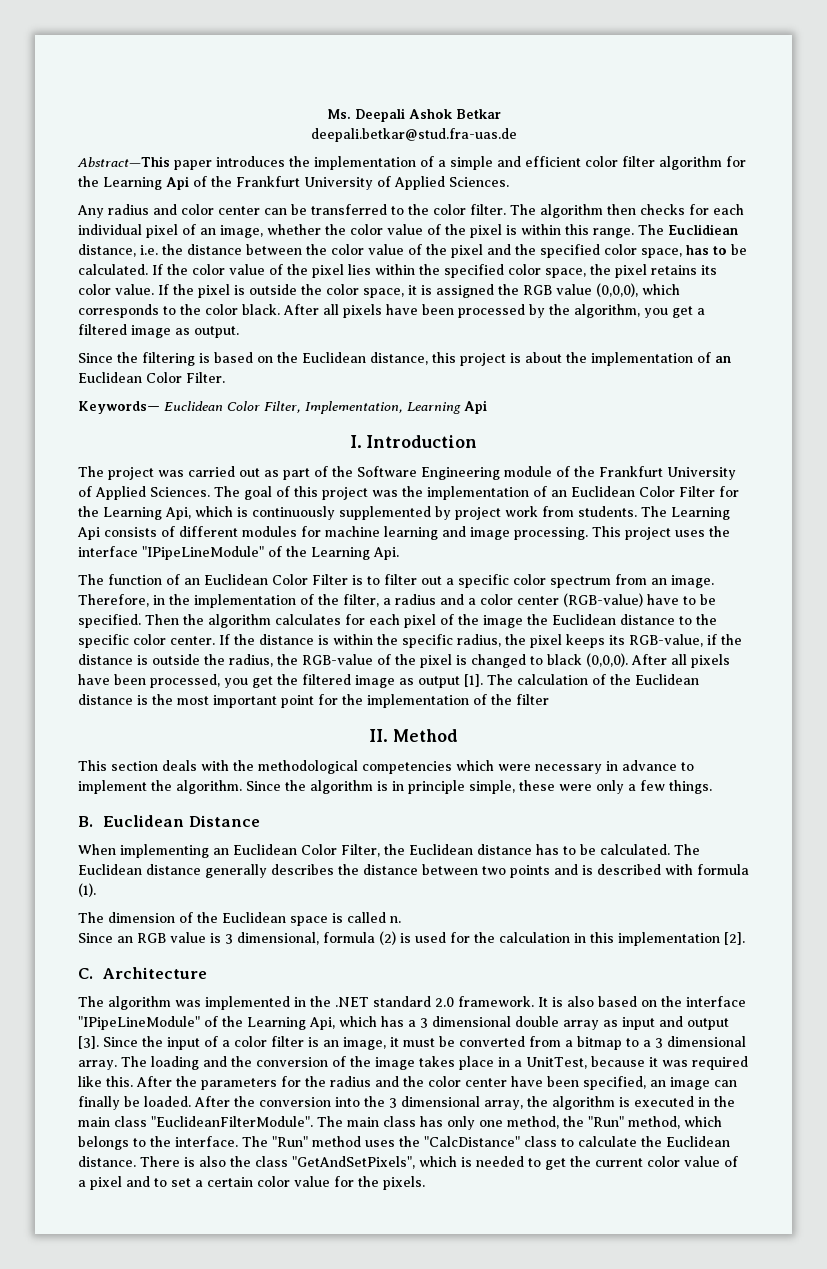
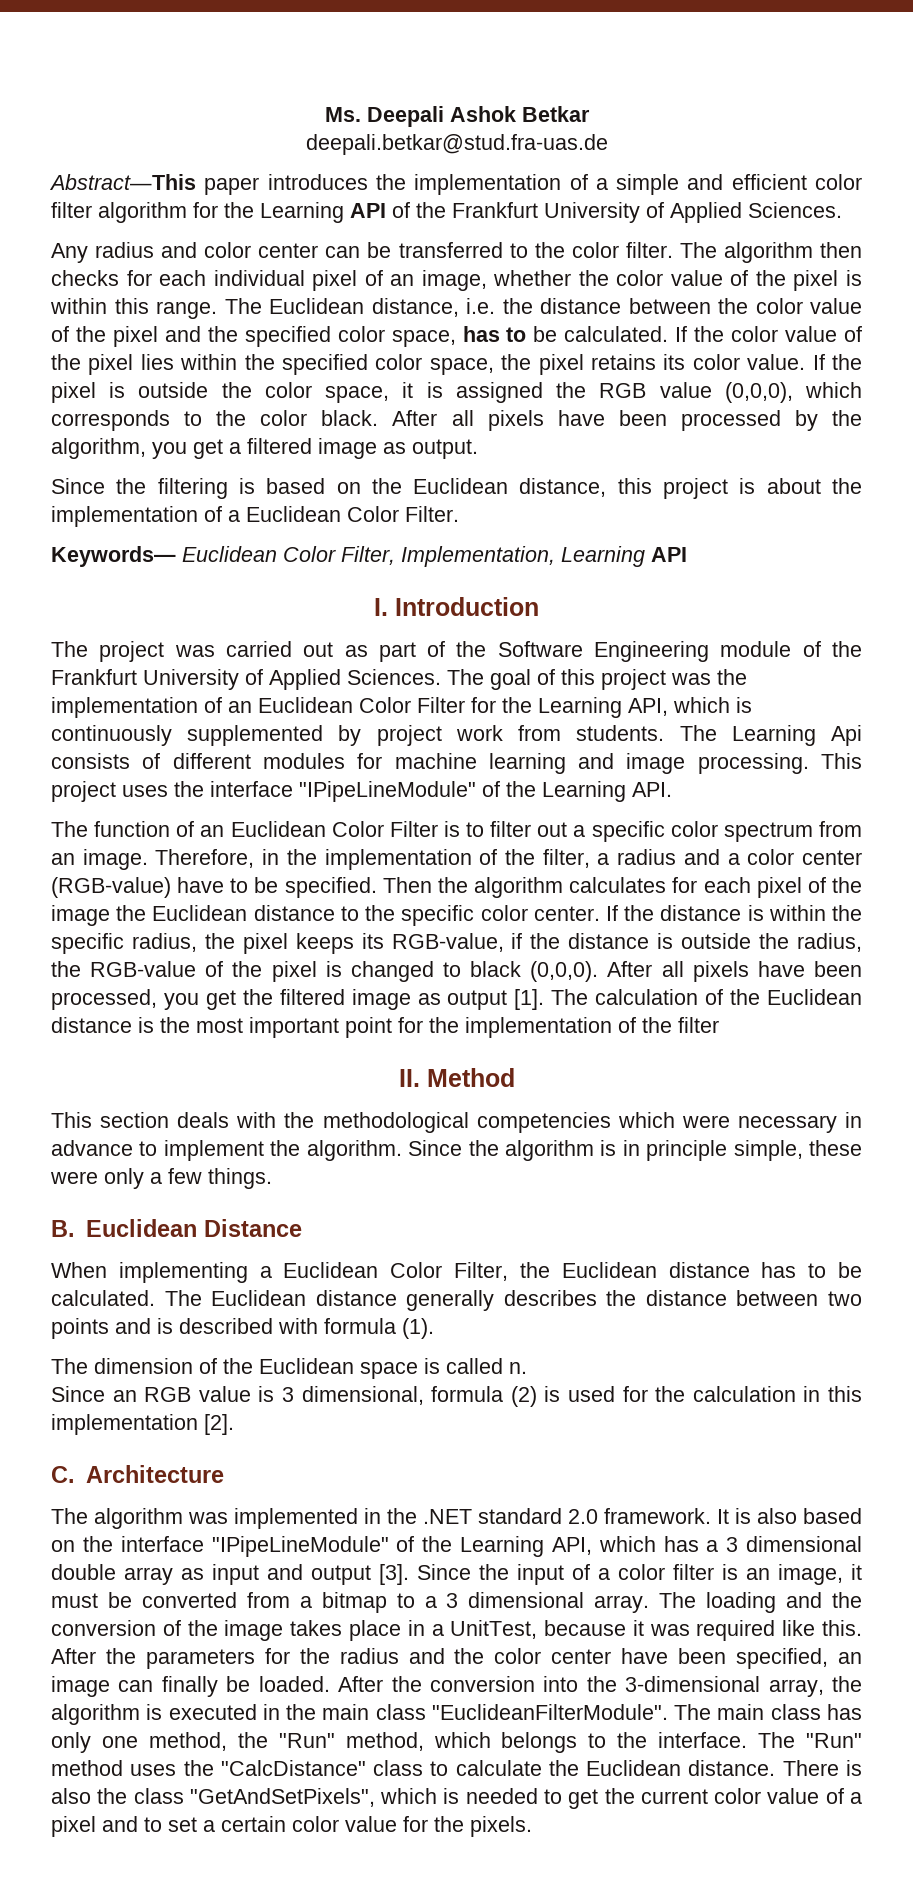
[166,176,189,190] Api -> [350,203,386,218] API
[668,224,738,235] Euclidiean -> [269,298,364,314] Euclidean
[715,356,731,363] an -> [228,510,240,522] a
[464,400,487,414] Api -> [651,547,687,562] API
[165,507,191,520] Api, -> [628,698,668,716] API,
[373,547,399,560] Api. -> [632,782,672,797] API.
[213,848,229,855] an -> [259,1266,272,1278] a
[309,1017,335,1030] Api, -> [551,1537,592,1555] API,
[389,1096,480,1108] 3 dimensional -> [625,1676,761,1692] 3-dimensional

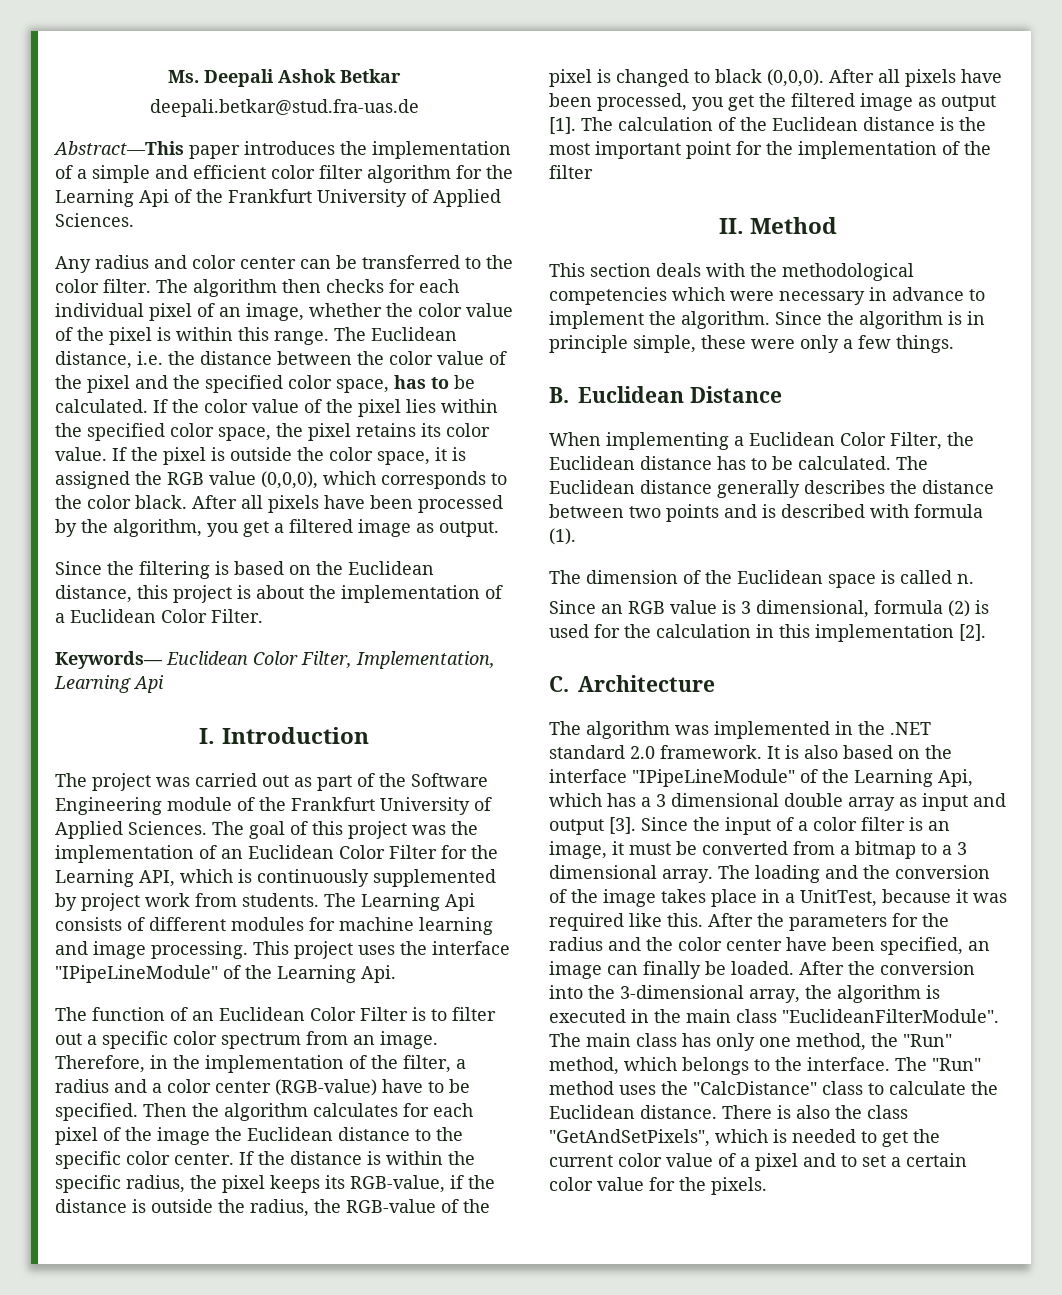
[350,203,386,218] API -> [139,189,169,207] Api
[651,547,687,562] API -> [133,675,164,693] Api
[632,782,672,797] API. -> [361,965,396,983] Api.
[551,1537,592,1555] API, -> [938,769,973,787] Api,

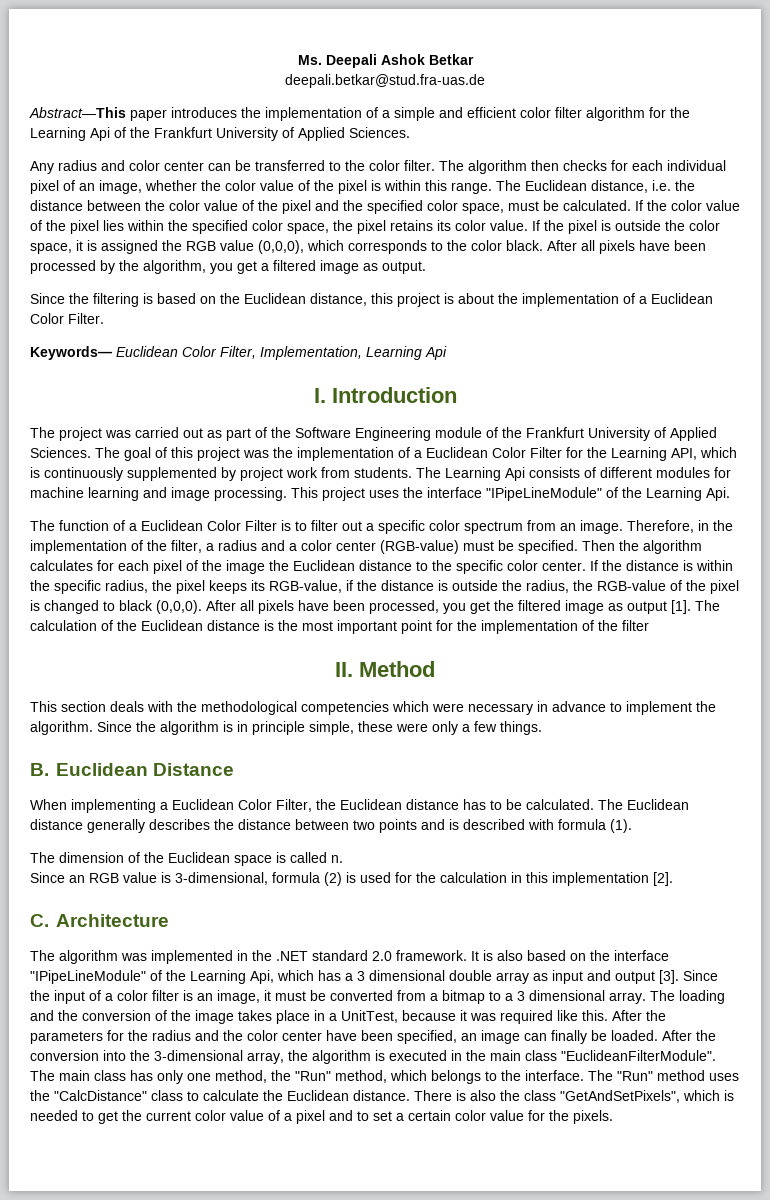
[394,375,449,389] has to -> [508,201,539,211] must
[221,849,243,859] an -> [414,450,422,458] a
[192,1011,214,1021] an -> [129,523,137,531] a
[382,1079,444,1093] have to -> [463,541,494,551] must
[741,600,869,618] 3 dimensional, -> [175,872,268,885] 3-dimensional,

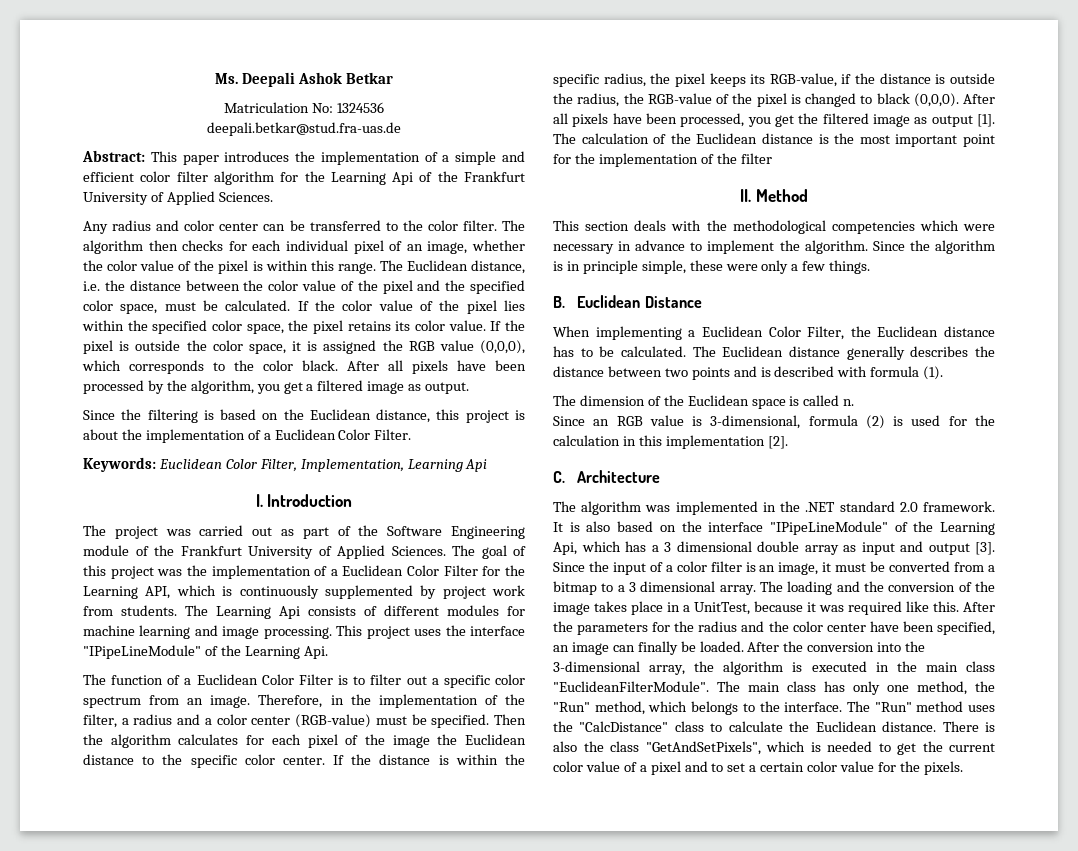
(474, 59) none -> [224,102,384,113] // Matriculation No: 1324536
[29,107,126,118] Abstract—This -> [82,150,177,162] Abstract: This
[30,346,112,360] Keywords— -> [83,457,156,472] Keywords:

